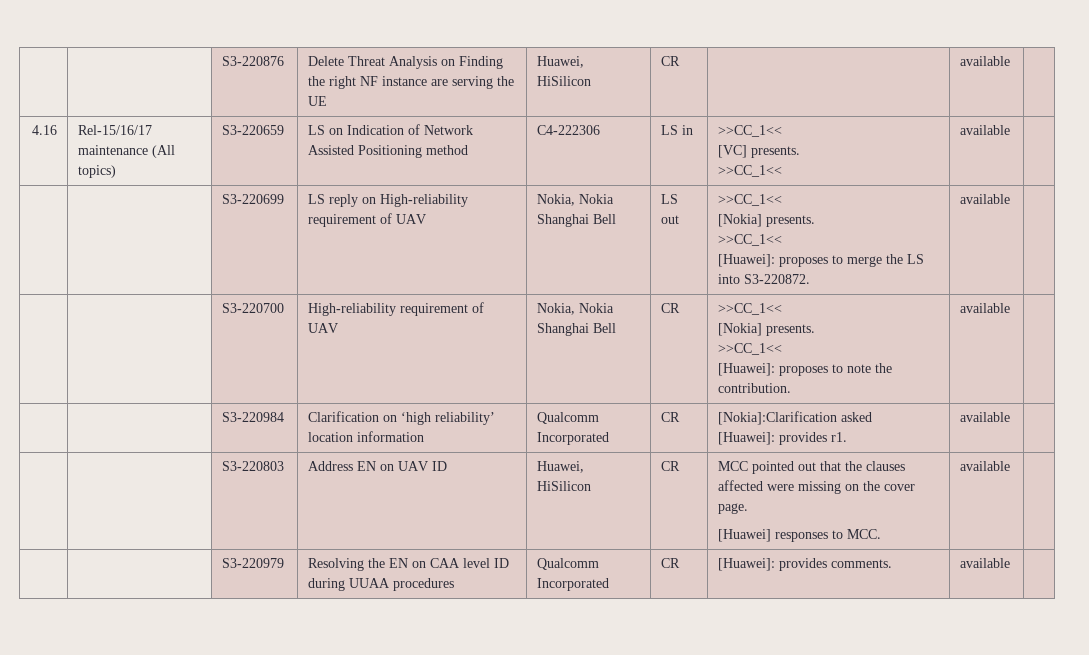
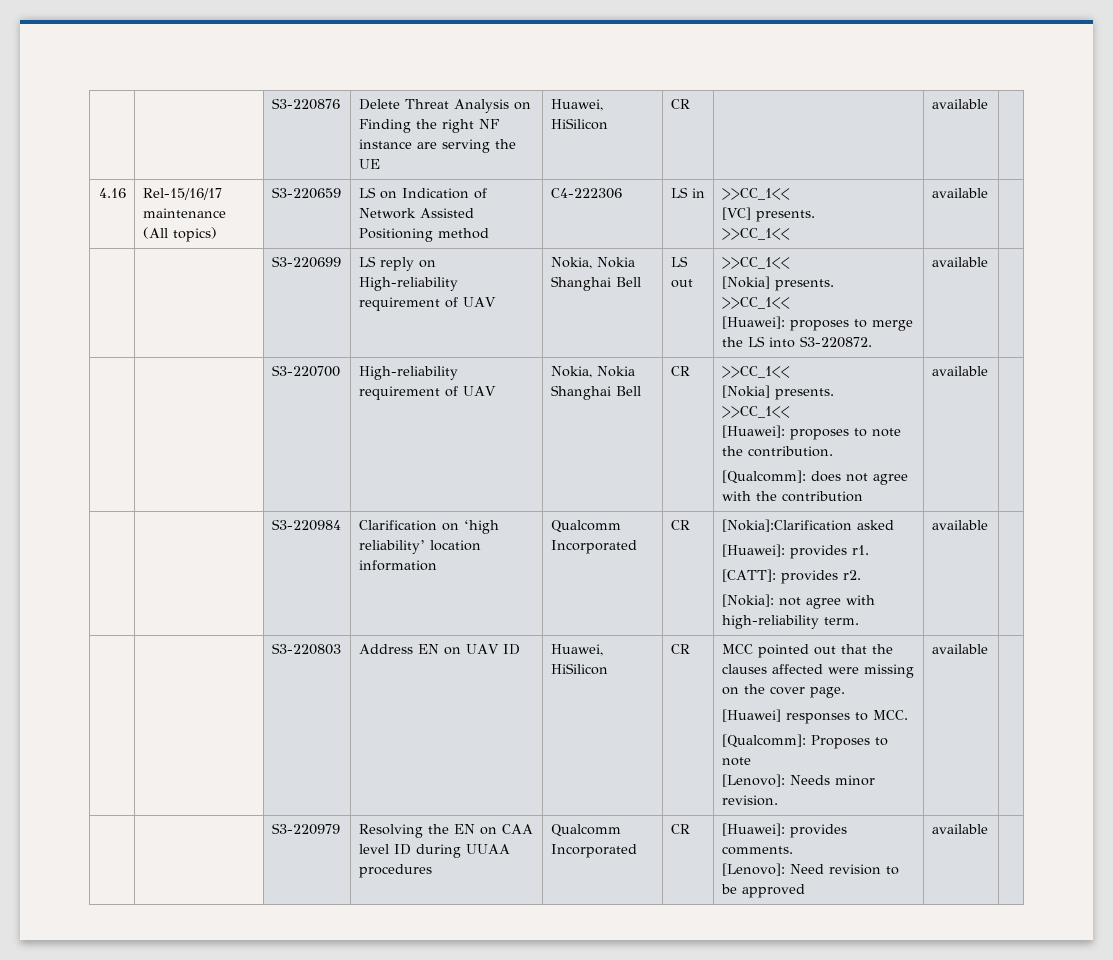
(792, 388) none -> [721,470,908,485] [721,491,863,502] // [Qualcomm]: does not agree with the contribution
(848, 437) none -> [721,569,861,584] [721,594,875,609] [721,615,859,629] // [CATT]: provides r2. // [Nokia]: not agree with high-reliability term.
(882, 534) none -> [721,734,888,749] [721,757,751,766] [721,774,875,787] [721,795,778,806] // [Qualcomm]: Proposes to note // [Lenovo]: Needs minor revision.
(893, 563) none -> [721,863,899,876] [720,884,805,898] // [Lenovo]: Need revision to be approved

